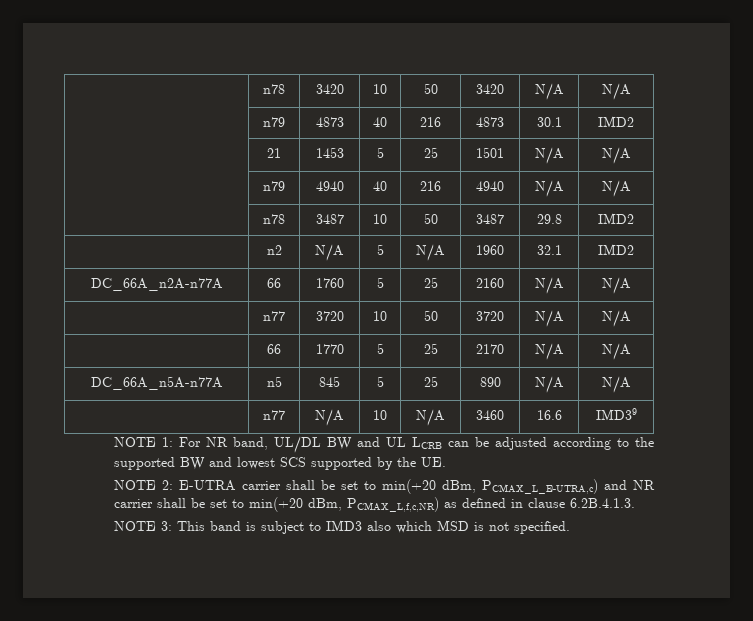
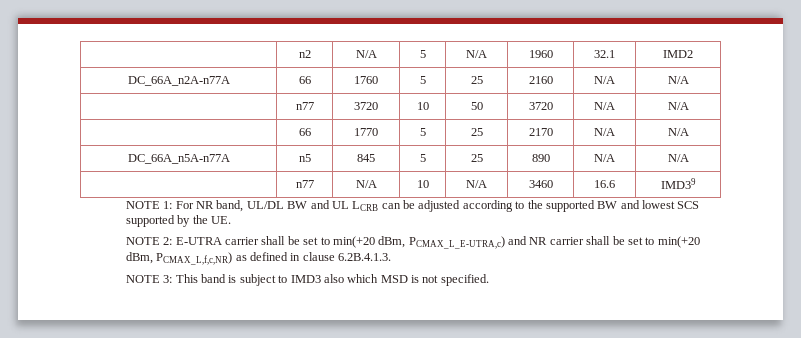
[263,84,285,94] [315,84,344,94] [373,84,387,94] [423,83,438,94] [476,84,504,94] [534,83,564,100] [601,83,631,100] [263,117,285,127] [315,117,344,127] [373,117,387,127] [420,117,441,127] [476,117,504,127] [536,117,562,127] [598,116,634,127] [267,148,281,158] [315,147,344,158] [376,147,384,158] [423,147,438,158] [476,147,504,158] [534,147,564,164] [601,147,631,164] [263,181,285,191] [315,181,344,191] [373,181,387,191] [420,181,441,191] [476,181,504,191] [534,180,564,197] [601,180,631,197] [263,214,285,224] [315,214,344,224] [373,214,387,224] [423,213,438,224] [476,214,504,224] [536,214,562,224] [598,213,634,224] | n78 | 3420 | 10 | 50 | 3420 | N/A | N/A // | n79 | 4873 | 40 | 216 | 4873 | 30.1 | IMD2 // | 21 | 1453 | 5 | 25 | 1501 | N/A | N/A // | n79 | 4940 | 40 | 216 | 4940 | N/A | N/A // | n78 | 3487 | 10 | 50 | 3487 | 29.8 | IMD2 // -> (298, 54) none

